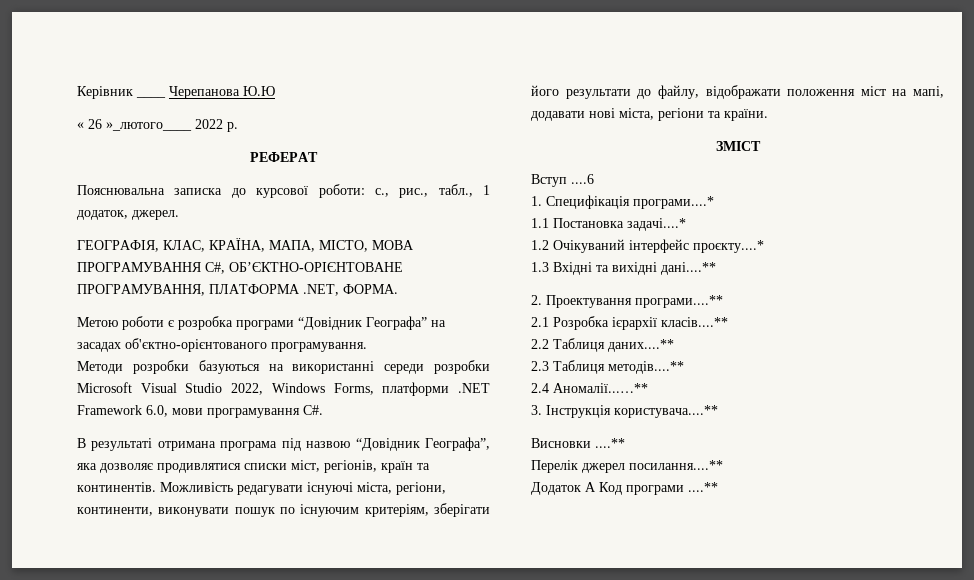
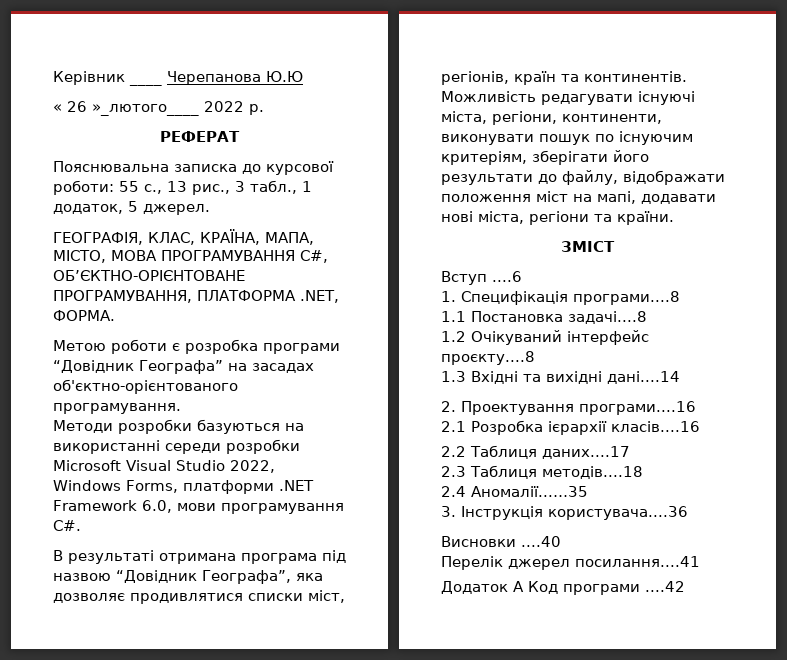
[374,188,429,198] с., рис., -> [119,181,245,195] 55 с., 13 рис., 3
(128, 215) none -> [128,201,138,212] 5
[633,196,714,209] програми....* -> [573,291,680,305] програми....8
[627,218,686,231] задачі....* -> [568,311,647,324] задачі....8
[693,240,764,253] проєкту....* -> [441,351,535,365] проєкту....8
[661,262,716,275] дані....** -> [607,371,680,384] дані....14
[635,295,723,308] програми....** -> [579,401,696,415] програми....16
[661,317,728,327] класів....** -> [611,421,700,432] класів....16
[608,339,674,352] даних....** -> [542,446,630,459] даних....17
[608,361,684,374] методів....** -> [542,466,643,479] методів....18
[553,383,648,393] Аномалії...…** -> [471,486,588,497] Аномалії...…35
[614,405,718,418] користувача....** -> [548,506,688,520] користувача....36
[595,438,625,448] ....** -> [521,536,561,547] ....40
[629,460,723,470] посилання....** -> [575,556,700,567] посилання....41
[688,482,718,492] ....** -> [645,581,685,592] ....42

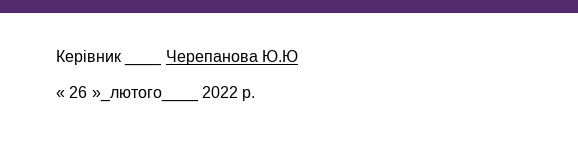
[160,131,240,142] [53,161,334,175] [53,180,312,195] [53,201,210,215] [53,229,314,245] [53,250,328,263] [53,270,245,281] [53,290,339,303] [53,310,115,321] [53,339,340,354] [53,360,314,374] [53,379,238,394] [53,403,181,414] [53,419,304,434] [53,439,300,454] [53,460,275,473] [53,480,314,494] [53,500,344,514] [53,520,81,531] [53,550,346,564] [53,570,323,584] [53,590,345,604] [441,71,687,85] [441,91,695,105] [441,111,662,125] [441,131,693,145] [441,150,649,165] [441,170,725,185] [441,191,716,204] [441,211,674,225] [561,241,615,252] [441,271,522,285] [441,291,680,305] [441,311,647,324] [441,330,649,345] [441,351,535,365] [441,371,680,384] [441,401,696,415] [441,420,700,435] [441,445,630,459] [441,465,643,479] [441,486,588,497] [441,506,688,520] [441,536,561,547] [441,556,700,570] [441,581,685,595] // РЕФЕРАТ // Пояснювальна записка до курсової роботи: 55 с., 13 рис., 3 табл., 1 додаток, 5 джерел. // ГЕОГРАФІЯ, КЛАС, КРАЇНА, МАПА, МІСТО, МОВА ПРОГРАМУВАННЯ C#, ОБ’ЄКТНО-ОРІЄНТОВАНЕ ПРОГРАМУВАННЯ, ПЛАТФОРМА .NET, ФОРМА. // Метою роботи є розробка програми “Довідник Географа” на засадах об'єктно-орієнтованого програмування. // Методи розробки базуються на використанні середи розробки Microsoft Visual Studio 2022, Windows Forms, платформи .NET Framework 6.0, мови програмування C#. // В результаті отримана програма під назвою “Довідник Географа”, яка дозволяє продивлятися списки міст, регіонів, країн та континентів. Можливість редагувати існуючі міста, регіони, континенти, виконувати пошук по існуючим критеріям, зберігати його результати до файлу, відображати положення міст на мапі, додавати нові міста, регіони та країни. // ЗМІСТ // Вступ ....6 // 1. Специфікація програми....8 // 1.1 Постановка задачі....8 // 1.2 Очікуваний інтерфейс проєкту....8 // 1.3 Вхідні та вихідні дані....14 // 2. Проектування програми....16 // 2.1 Розробка ієрархії класів....16 // 2.2 Таблиця даних....17 // 2.3 Таблиця методів....18 // 2.4 Аномалії...…35 // 3. Інструкція користувача....36 // Висновки ....40 // Перелік джерел посилання....41 // Додаток А Код програми ....42 -> (256, 95) none

